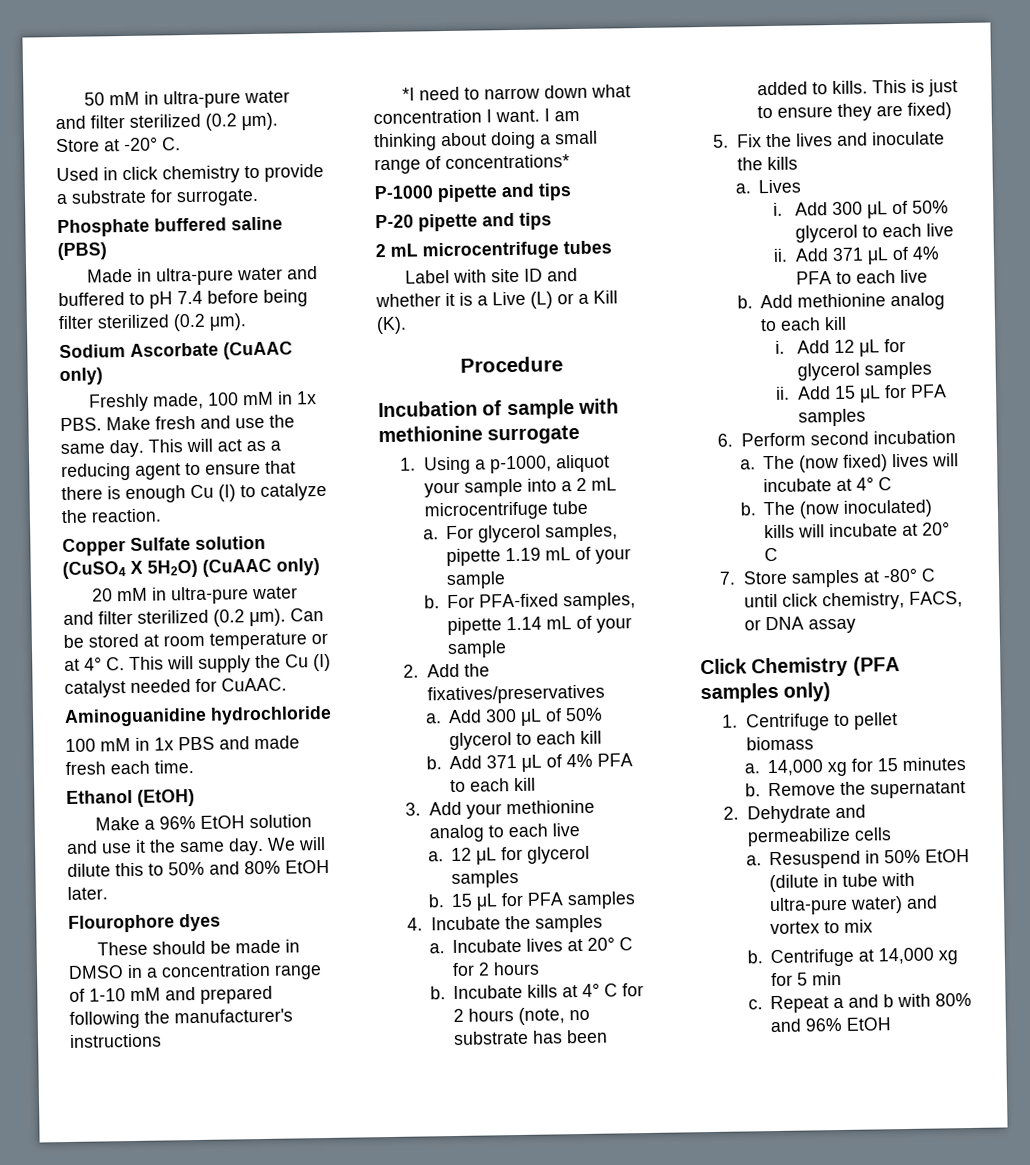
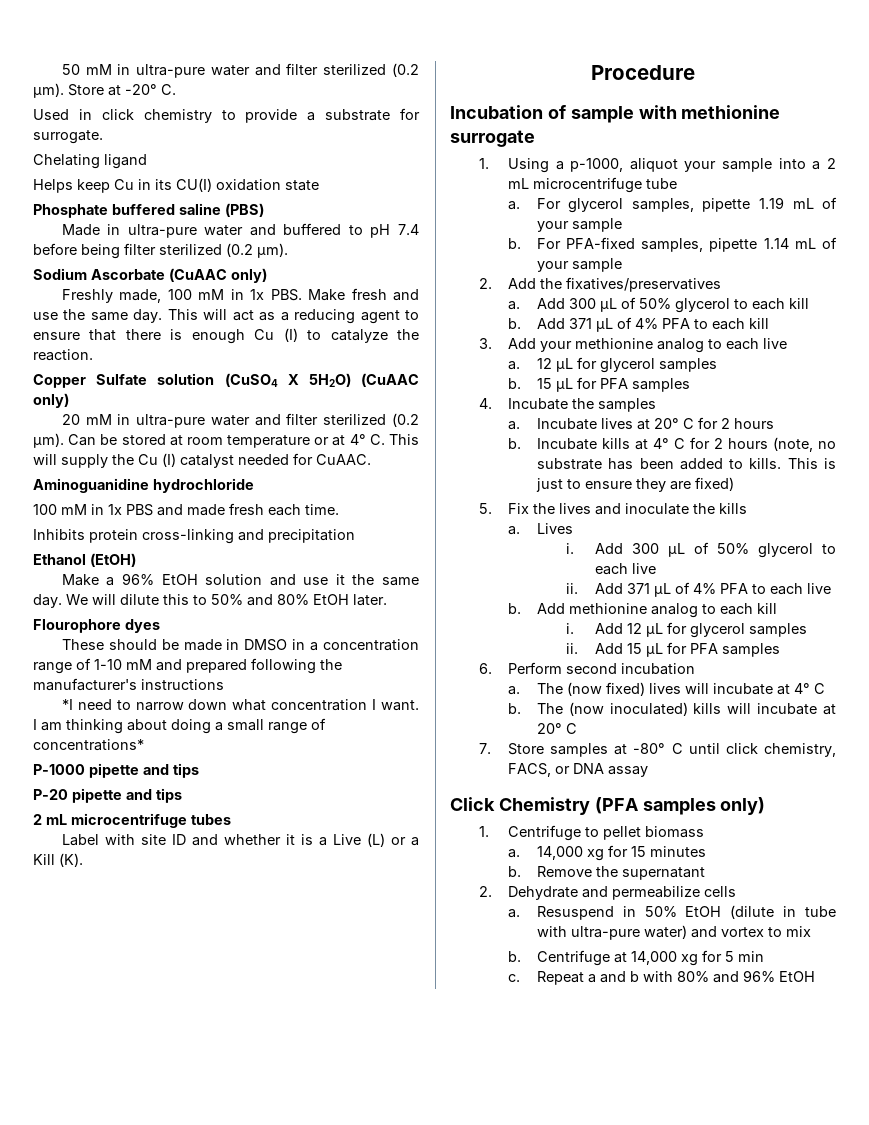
(259, 197) none -> [33,154,147,169] [33,178,319,193] // Chelating ligand // Helps keep Cu in its CU(I) oxidation state
(194, 767) none -> [33,529,355,544] // Inhibits protein cross-linking and precipitation

